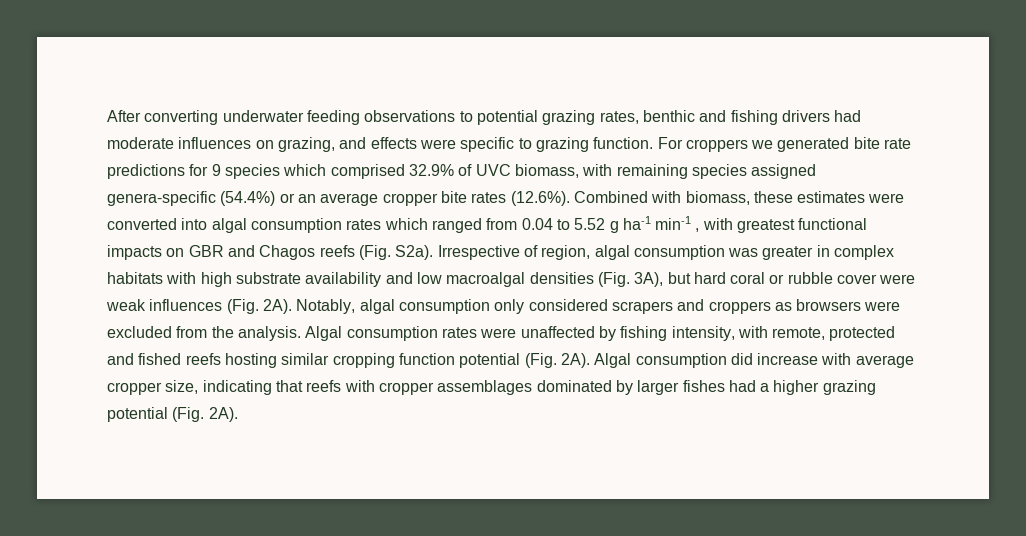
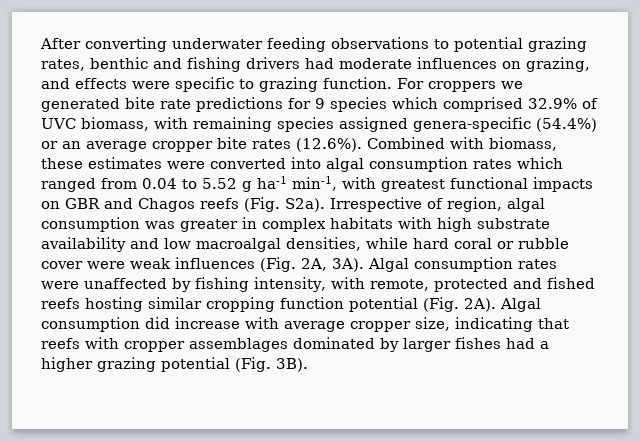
[655,216,700,232] min-1 , -> [292,176,337,191] min-1,
[529,272,691,287] densities (Fig. 3A), but -> [286,237,408,251] densities, while
[262,299,901,314] [107,326,301,341] 2A). Notably, algal consumption only considered scrapers and croppers as browsers were excluded from the analysis. -> [301,258,364,272] 2A, 3A).
[208,407,238,422] 2A). -> [276,358,308,372] 3B).

